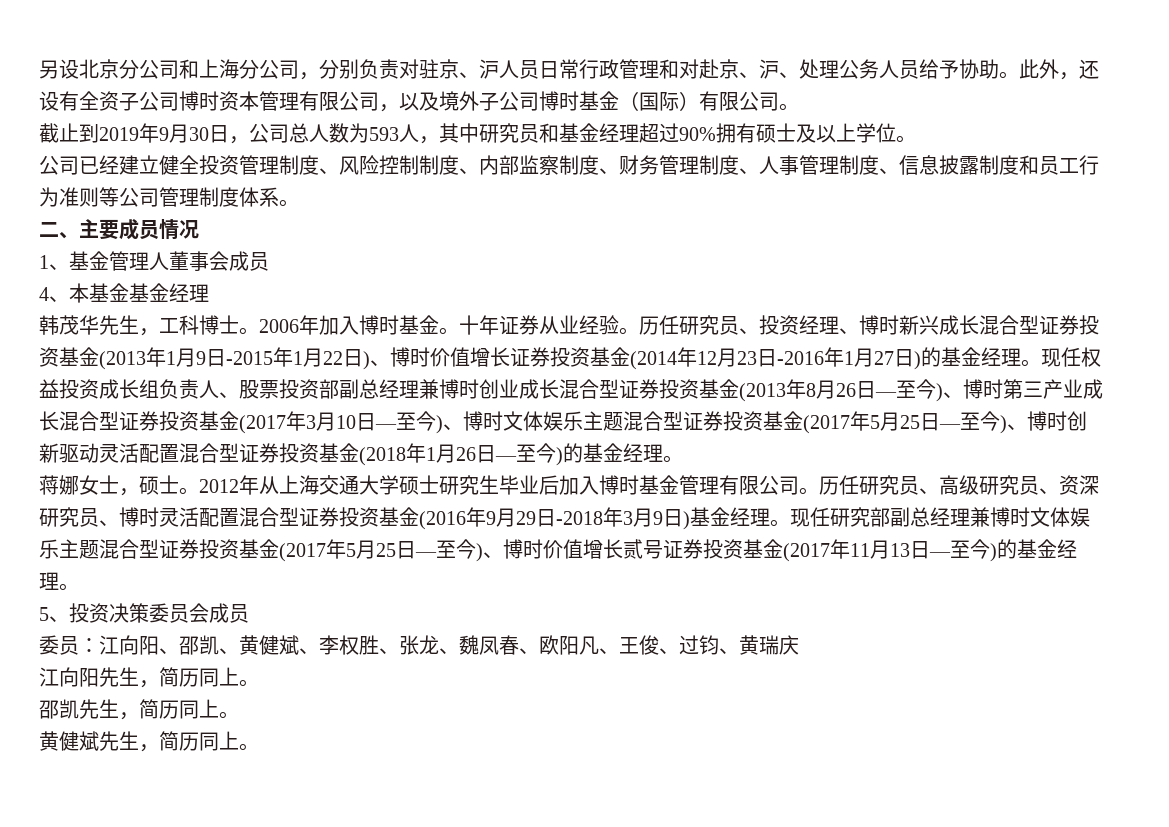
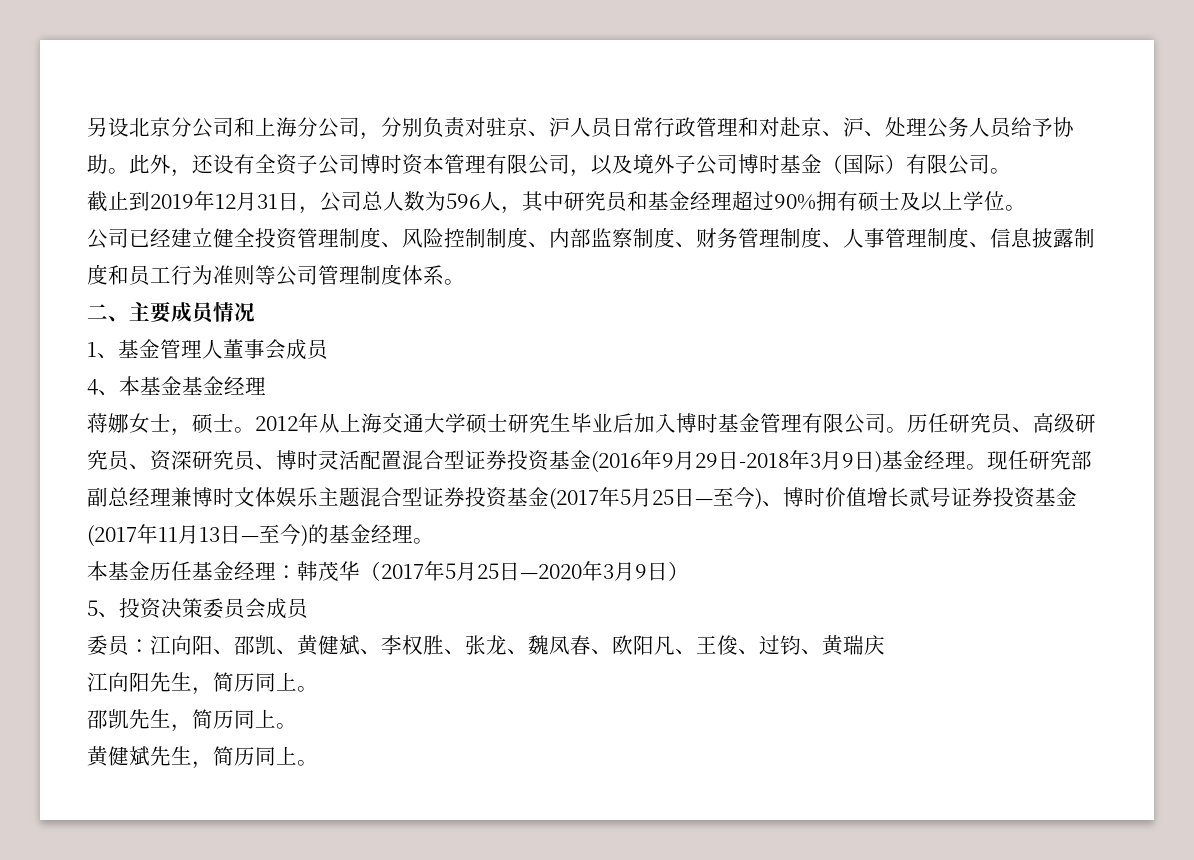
[159,124,209,143] 9月30 -> [215,192,278,211] 12月31
[369,127,399,141] 593 -> [446,193,480,209] 596
[39,315,1099,336] [39,347,1101,370] [39,379,1103,402] [39,411,1087,434] [39,443,683,466] // 韩茂华先生，工科博士。2006年加入博时基金。十年证券从业经验。历任研究员、投资经理、博时新兴成长混合型证券投资基金(2013年1月9日-2015年1月22日)、博时价值增长证券投资基金(2014年12月23日-2016年1月27日)的基金经理。现任权益投资成长组负责人、股票投资部副总经理兼博时创业成长混合型证券投资基金(2013年8月26日—至今)、博时第三产业成长混合型证券投资基金(2017年3月10日—至今)、博时文体娱乐主题混合型证券投资基金(2017年5月25日—至今)、博时创新驱动灵活配置混合型证券投资基金(2018年1月26日—至今)的基金经理。 -> (266, 386) none
(79, 587) none -> [87,561,689,582] // 本基金历任基金经理：韩茂华（2017年5月25日—2020年3月9日）

